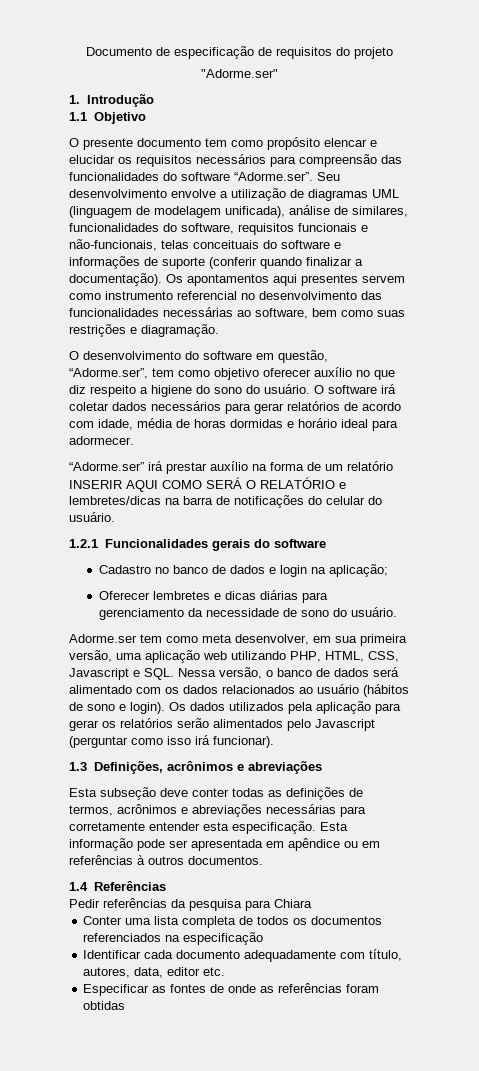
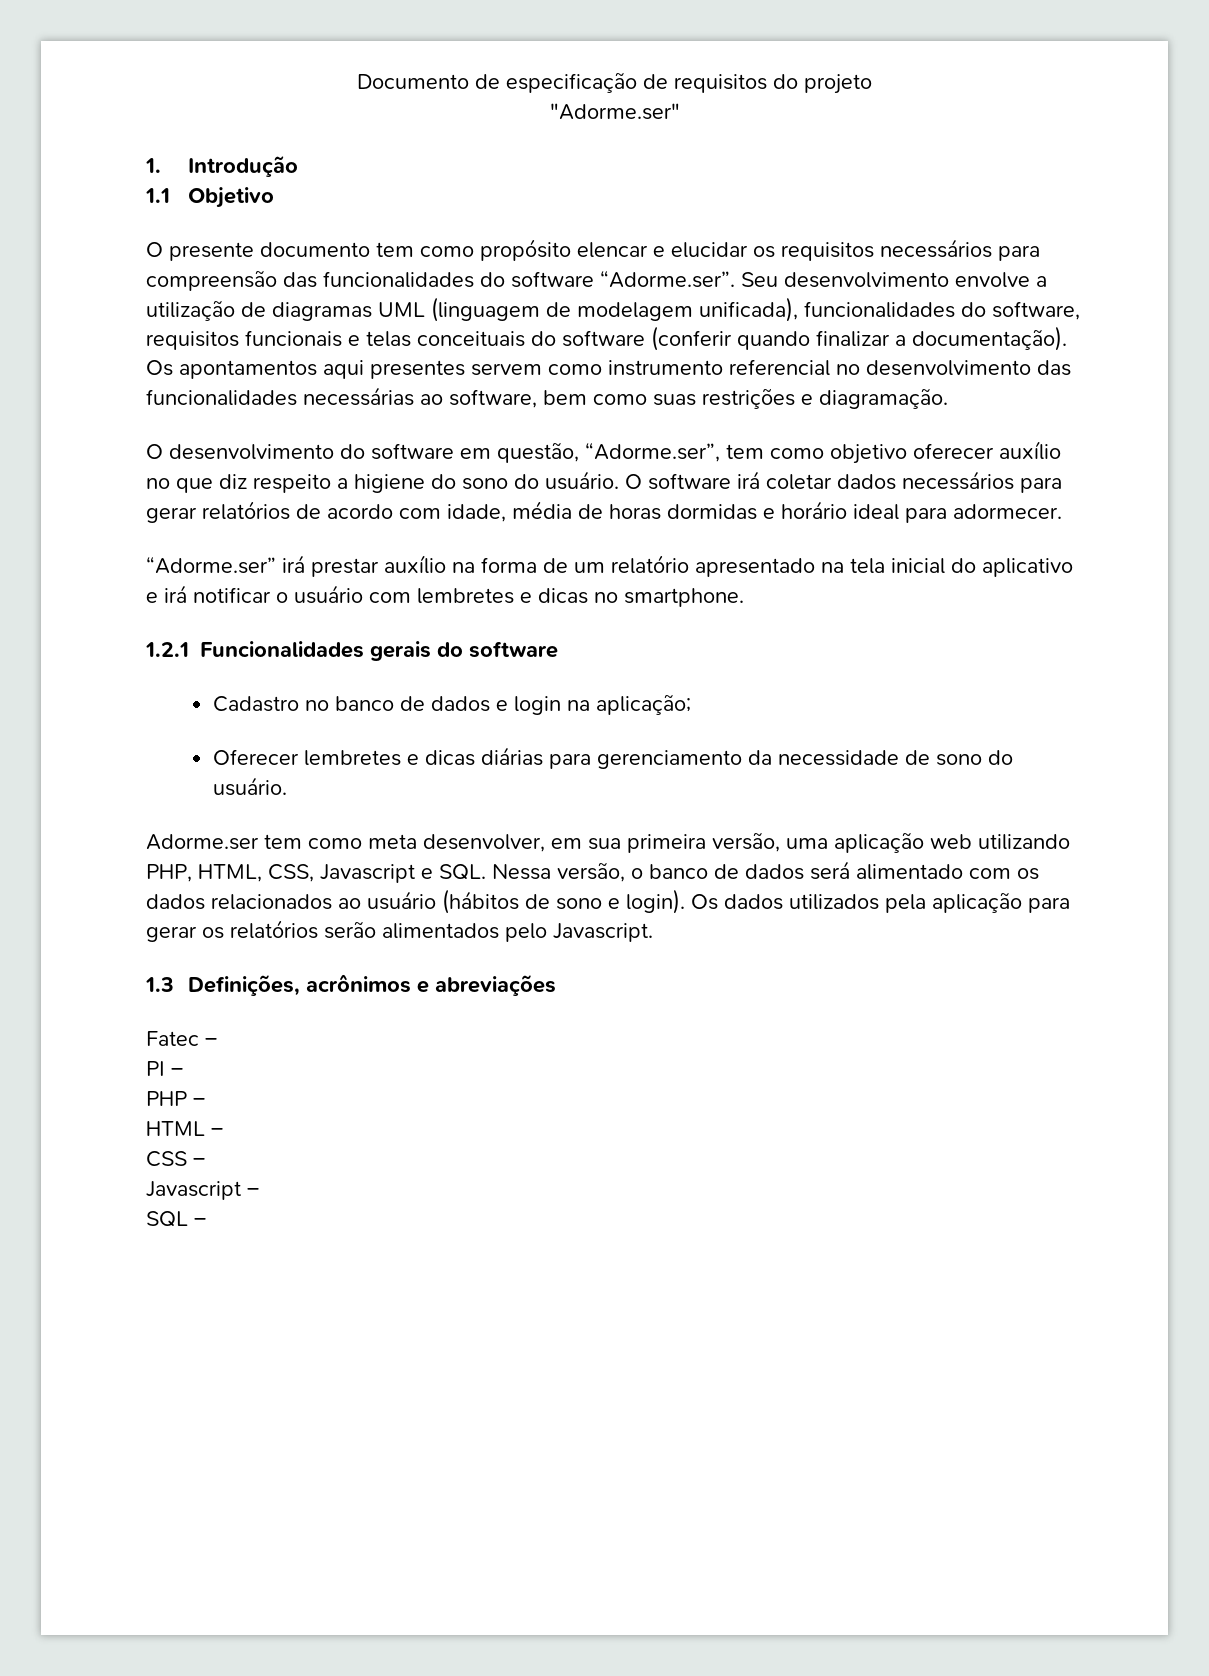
[289,205,408,217] análise de similares, -> (798, 309) none
[69,239,157,251] não-funcionais, -> (360, 340) none
[334,242,341,249] [69,256,205,269] e informações de suporte -> (645, 338) none
[69,477,346,492] [69,495,382,508] [69,512,115,522] INSERIR AQUI COMO SERÁ O RELATÓRIO e lembretes/dicas na barra de notificações do celular do usuário. -> [695,558,1073,577] [146,585,744,607] apresentado na tela inicial do aplicativo e irá notificar o usuário com lembretes e dicas no smartphone.
[315,719,375,731] [69,735,274,748] Javascript (perguntar como isso irá funcionar). -> [553,923,653,942] Javascript.
[69,787,363,800] [69,804,366,817] [69,821,348,834] [69,838,380,851] [69,855,263,865] [69,881,166,891] [69,898,312,911] [83,916,383,928] [83,932,264,945] [83,949,403,962] [83,967,226,978] [83,983,380,996] [83,1001,126,1010] Esta subseção deve conter todas as definições de termos, acrônimos e abreviações necessárias para corretamente entender esta especificação. Esta informação pode ser apresentada em apêndice ou em referências à outros documentos. // 1.4 Referências // Pedir referências da pesquisa para Chiara // Conter uma lista completa de todos os documentos referenciados na especificação // Identificar cada documento adequadamente com título, autores, data, editor etc. // Especificar as fontes de onde as referências foram obtidas -> [146,1031,217,1046] [146,1061,183,1076] [146,1091,205,1106] [146,1121,223,1136] [146,1151,205,1167] [146,1181,259,1200] [146,1211,206,1227] Fatec – // PI – // PHP – // HTML – // CSS – // Javascript – // SQL –

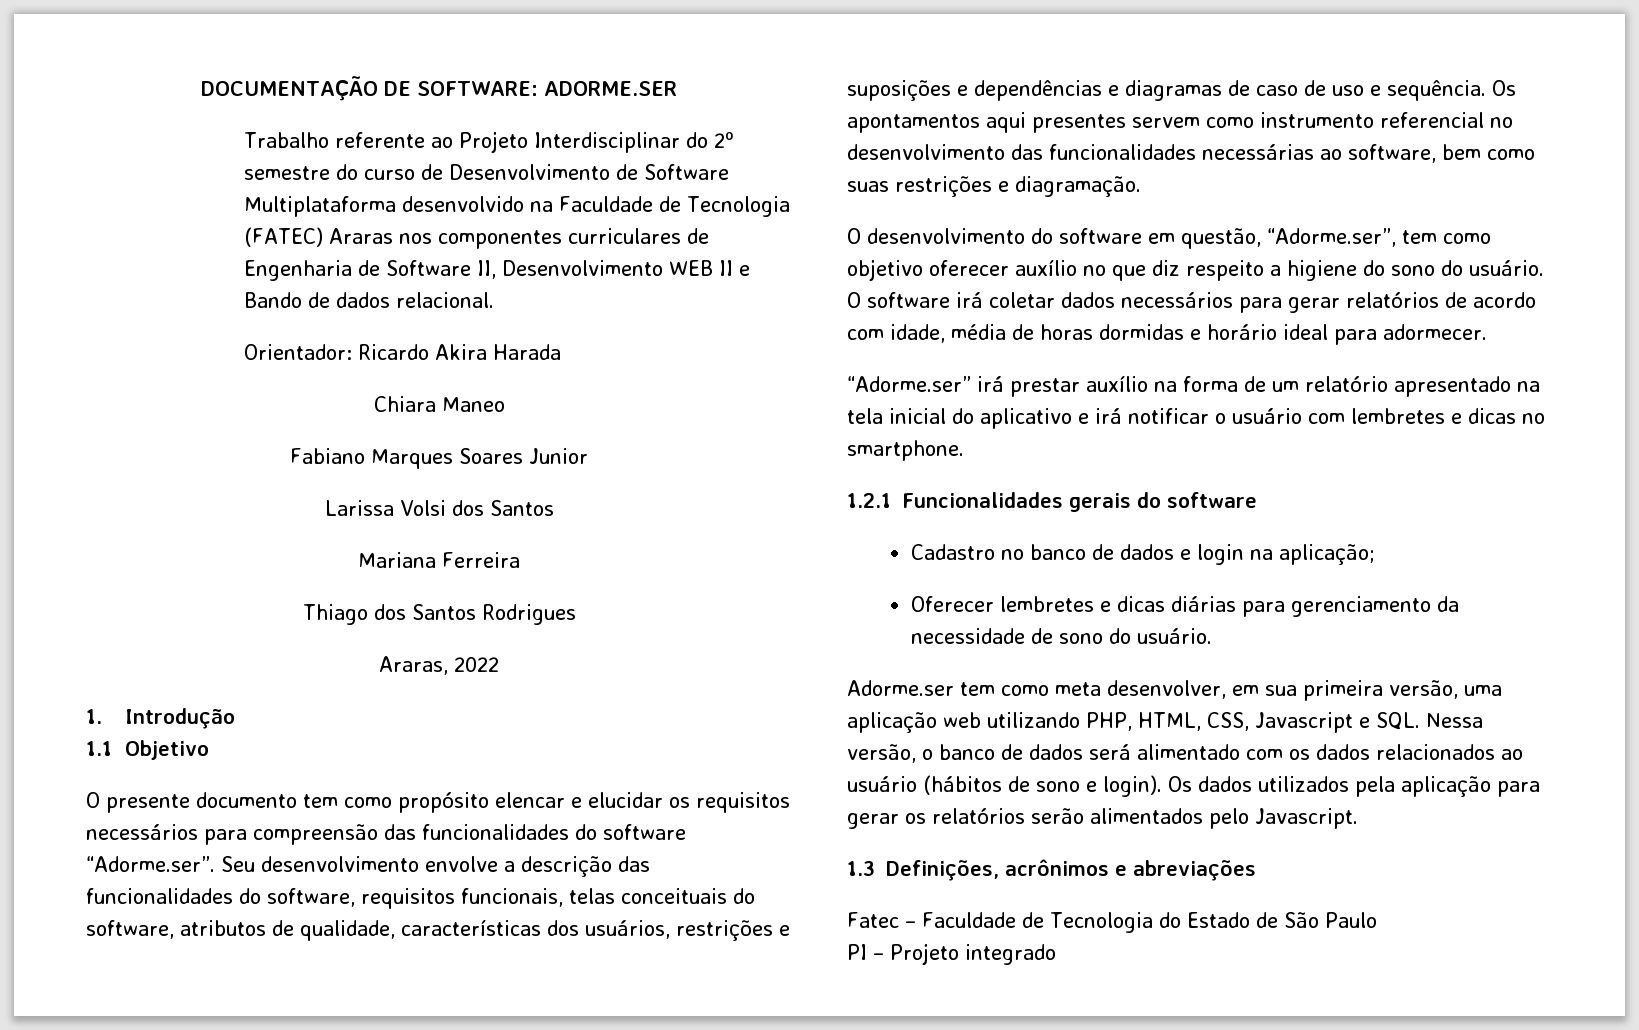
[357,72,872,94] [549,103,680,120] Documento de especificação de requisitos do projeto // "Adorme.ser" -> [200,76,678,101] [243,131,734,153] [243,164,729,180] [243,196,790,217] [243,227,709,249] [243,260,750,281] [243,292,494,308] [243,344,561,360] [373,396,505,412] [290,448,588,469] [324,500,554,516] [358,552,521,568] [302,604,576,625] [379,656,499,675] DOCUMENTAÇÃO DE SOFTWARE: ADORME.SER // Trabalho referente ao Projeto Interdisciplinar do 2º semestre do curso de Desenvolvimento de Software Multiplataforma desenvolvido na Faculdade de Tecnologia (FATEC) Araras nos componentes curriculares de Engenharia de Software II, Desenvolvimento WEB II e Bando de dados relacional. // Orientador: Ricardo Akira Harada // Chiara Maneo // Fabiano Marques Soares Junior // Larissa Volsi dos Santos // Mariana Ferreira // Thiago dos Santos Rodrigues // Araras, 2022
[146,297,798,322] utilização de diagramas UML (linguagem de modelagem unificada), -> [520,856,650,877] descrição das
[245,330,360,347] funcionais e -> [461,888,563,907] funcionais,
[562,326,1067,351] software (conferir quando finalizar a documentação). -> [86,920,790,941] [847,80,1486,101] software, atributos de qualidade, características dos usuários, restrições e suposições e dependências e diagramas de caso de uso e sequência.
[146,1061,183,1076] [146,1091,205,1106] [146,1121,223,1136] [146,1151,205,1167] [146,1181,259,1200] [146,1211,206,1227] // PI – // PHP – // HTML – // CSS – // Javascript – // SQL – -> [921,912,1377,933] [847,943,1056,965] Faculdade de Tecnologia do Estado de São Paulo // PI – Projeto integrado

